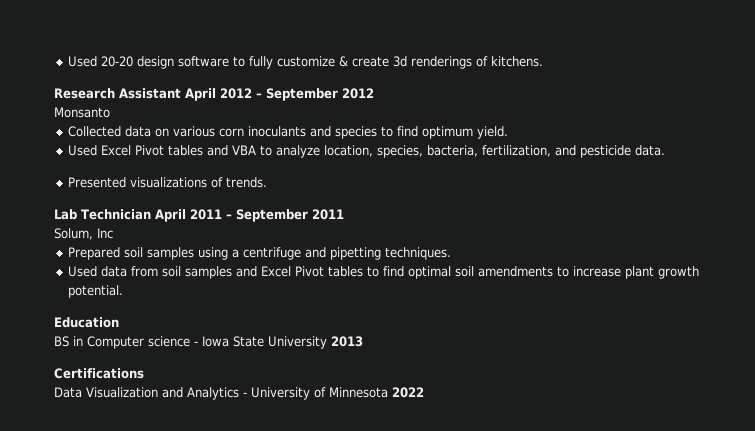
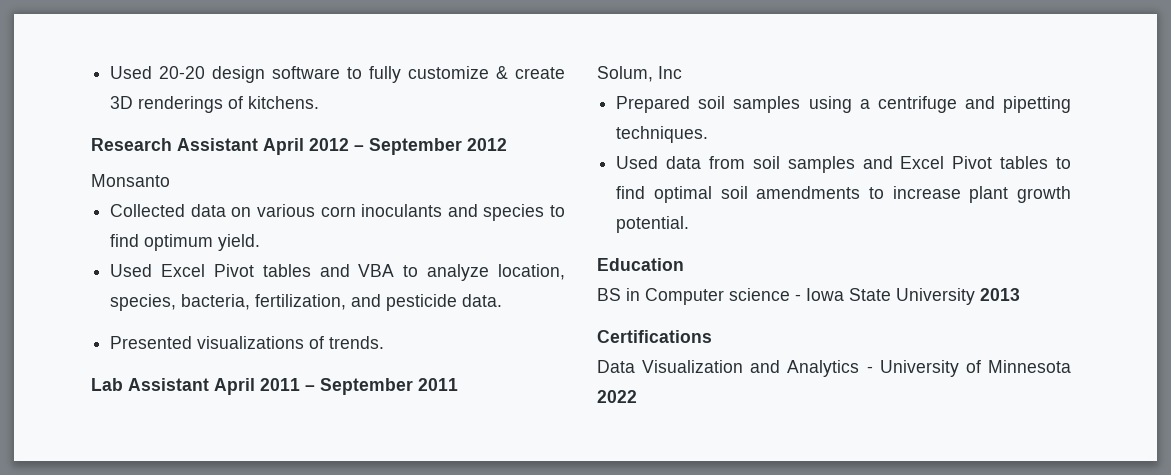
[393,56,408,67] 3d -> [110,96,134,109] 3D
[81,209,151,220] Technician -> [128,378,209,391] Assistant

